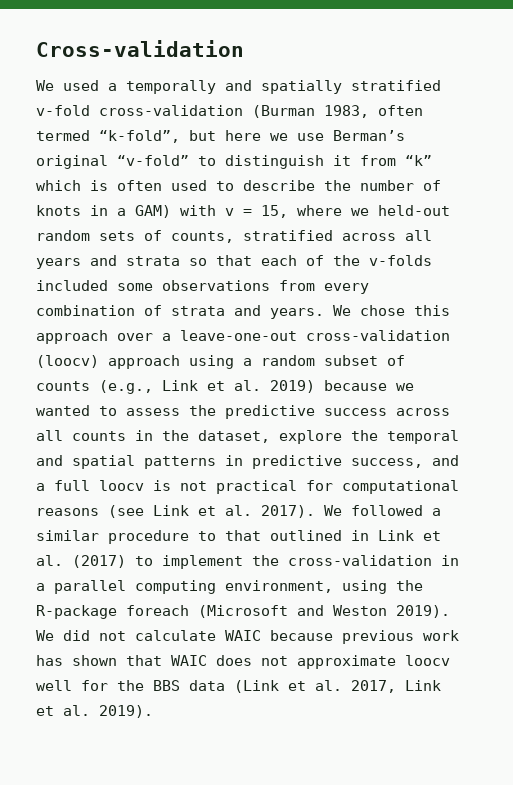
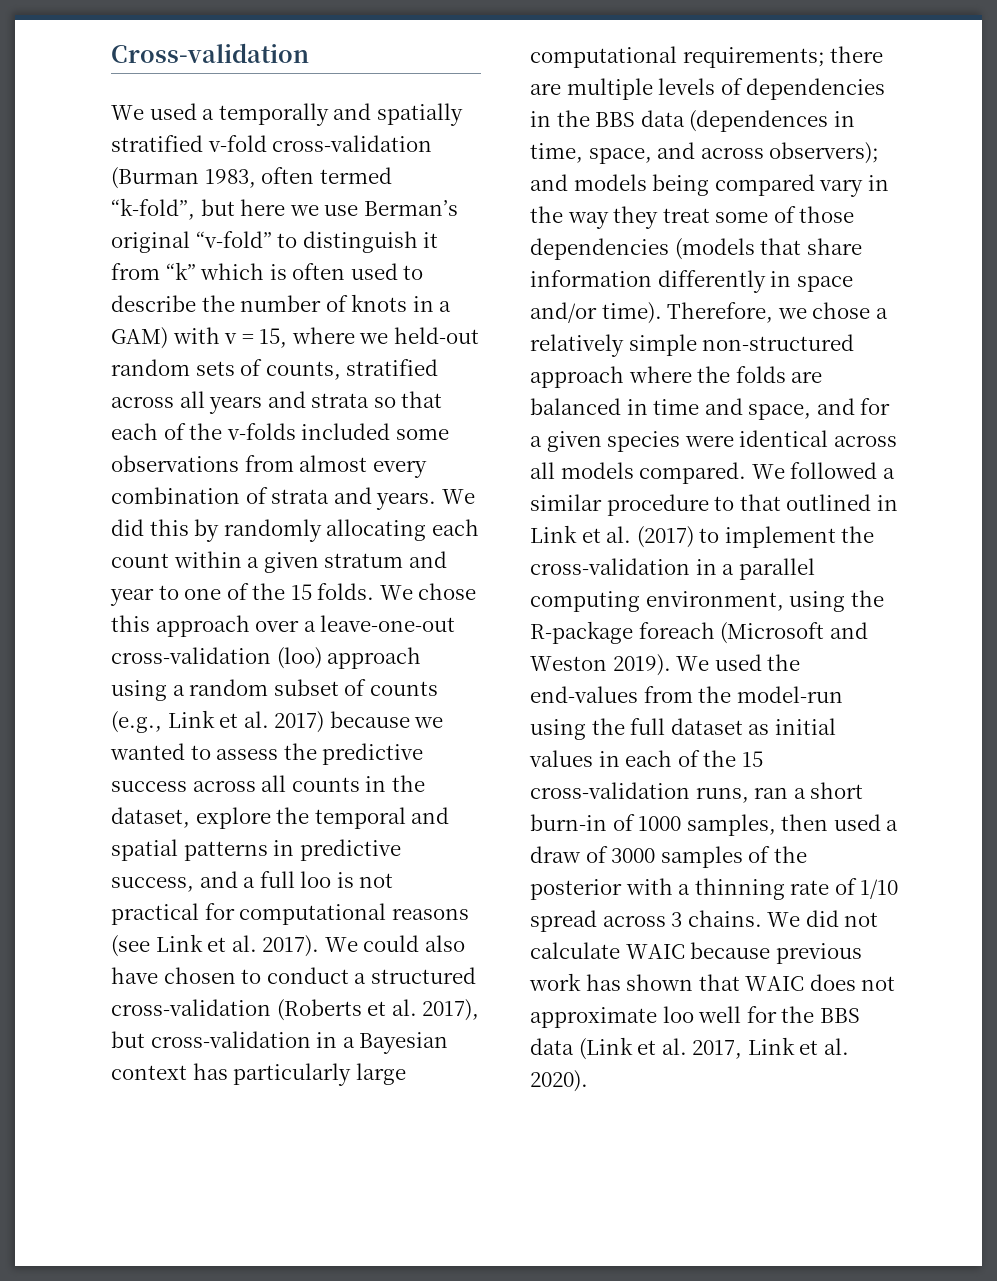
(315, 285) none -> [299,455,368,472] almost
(351, 310) none -> [111,519,479,542] [111,551,447,573] [110,583,413,606] did this by randomly allocating each count within a given stratum and year to one of the 15 folds. We
[36,355,99,368] (loocv) -> [276,647,322,669] (loo)
[270,380,315,393] 2019) -> [274,711,325,733] 2017)
[99,480,144,491] loocv -> [300,871,332,888] loo
(342, 510) none -> [363,935,465,952] [111,967,476,984] [111,999,480,1021] [111,1031,449,1054] [111,1063,406,1086] [530,46,884,68] [530,78,886,100] [530,110,855,132] [530,142,880,164] [530,174,889,197] [530,206,855,229] [530,238,862,260] [530,270,853,293] [530,302,888,324] [530,334,855,357] [530,366,823,388] [530,398,891,420] [530,430,897,452] [530,462,785,484] could also have chosen to conduct a structured cross-validation (Roberts et al. 2017), but cross-validation in a Bayesian context has particularly large computational requirements; there are multiple levels of dependencies in the BBS data (dependences in time, space, and across observers); and models being compared vary in the way they treat some of those dependencies (models that share information differently in space and/or time). Therefore, we chose a relatively simple non-structured approach where the folds are balanced in time and space, and for a given species were identical across all models compared. We
(54, 635) none -> [714,654,801,671] [530,686,843,703] [530,718,836,740] [529,750,763,767] [530,782,864,803] [530,814,899,836] [530,846,807,868] [530,878,899,900] [530,910,801,932] used the end-values from the model-run using the full dataset as initial values in each of the 15 cross-validation runs, ran a short burn-in of 1000 samples, then used a draw of 3000 samples of the posterior with a thinning rate of 1/10 spread across 3 chains. We
[405,655,450,666] loocv -> [662,1006,694,1023] loo
[99,705,153,718] 2019). -> [530,1070,588,1092] 2020).

